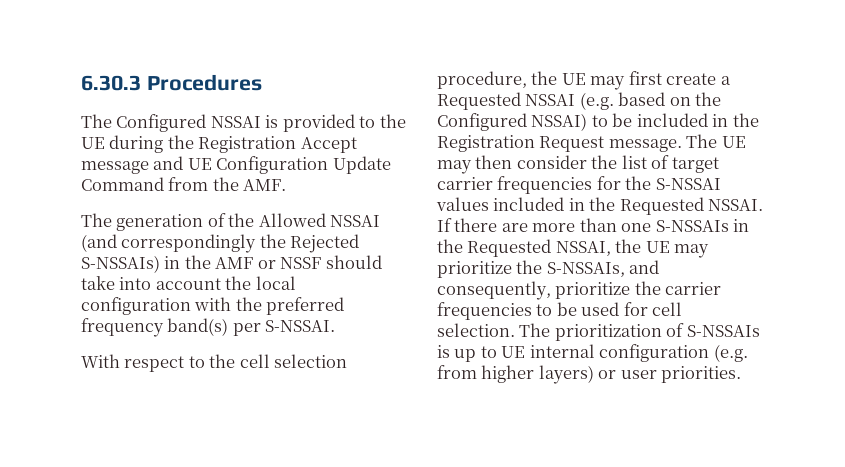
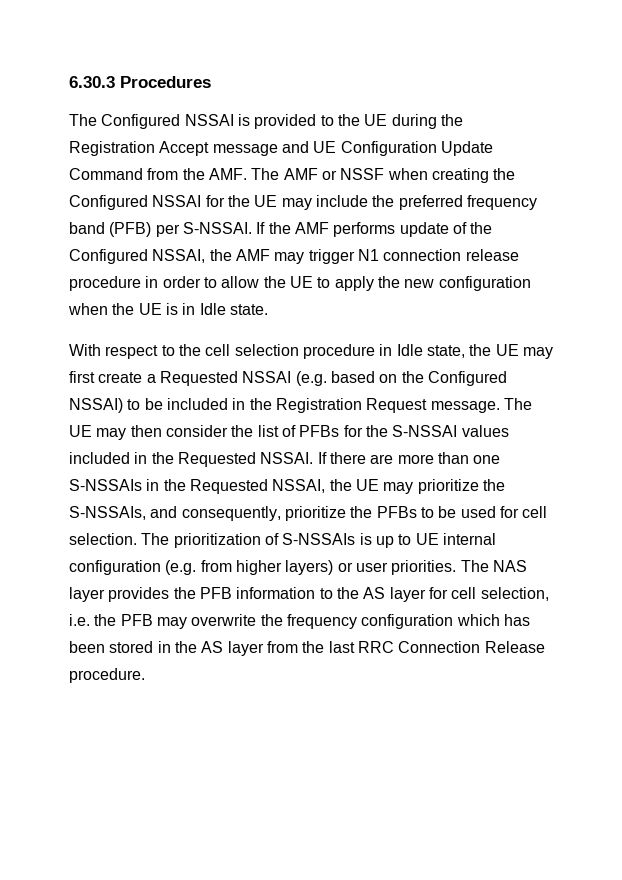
[81,213,381,231] [81,234,360,253] [81,255,382,273] [81,276,296,290] [81,297,232,315] // The generation of the Allowed NSSAI (and correspondingly the Rejected S-NSSAIs) in the AMF or NSSF should take into account the local configuration with -> [251,168,516,183] [69,195,368,210] The AMF or NSSF when creating the Configured NSSAI for the UE may include
[167,318,229,336] band(s) -> [69,222,152,237] band (PFB)
(336, 326) none -> [256,222,493,237] [69,249,519,264] [69,276,531,291] [68,303,268,315] If the AMF performs update of the Configured NSSAI, the AMF may trigger N1 connection release procedure in order to allow the UE to apply the new configuration when the UE is in Idle state.
[437,71,527,89] procedure, -> [302,344,465,359] procedure in Idle state,
[671,157,719,173] [437,176,593,194] target carrier frequencies -> [299,425,340,437] PFBs
[665,282,722,295] [437,302,532,320] carrier frequencies -> [376,506,417,518] PFBs
(742, 374) none -> [460,560,527,572] [69,587,549,602] [69,614,530,629] [69,641,545,656] [69,668,145,683] The NAS layer provides the PFB information to the AS layer for cell selection, i.e. the PFB may overwrite the frequency configuration which has been stored in the AS layer from the last RRC Connection Release procedure.

